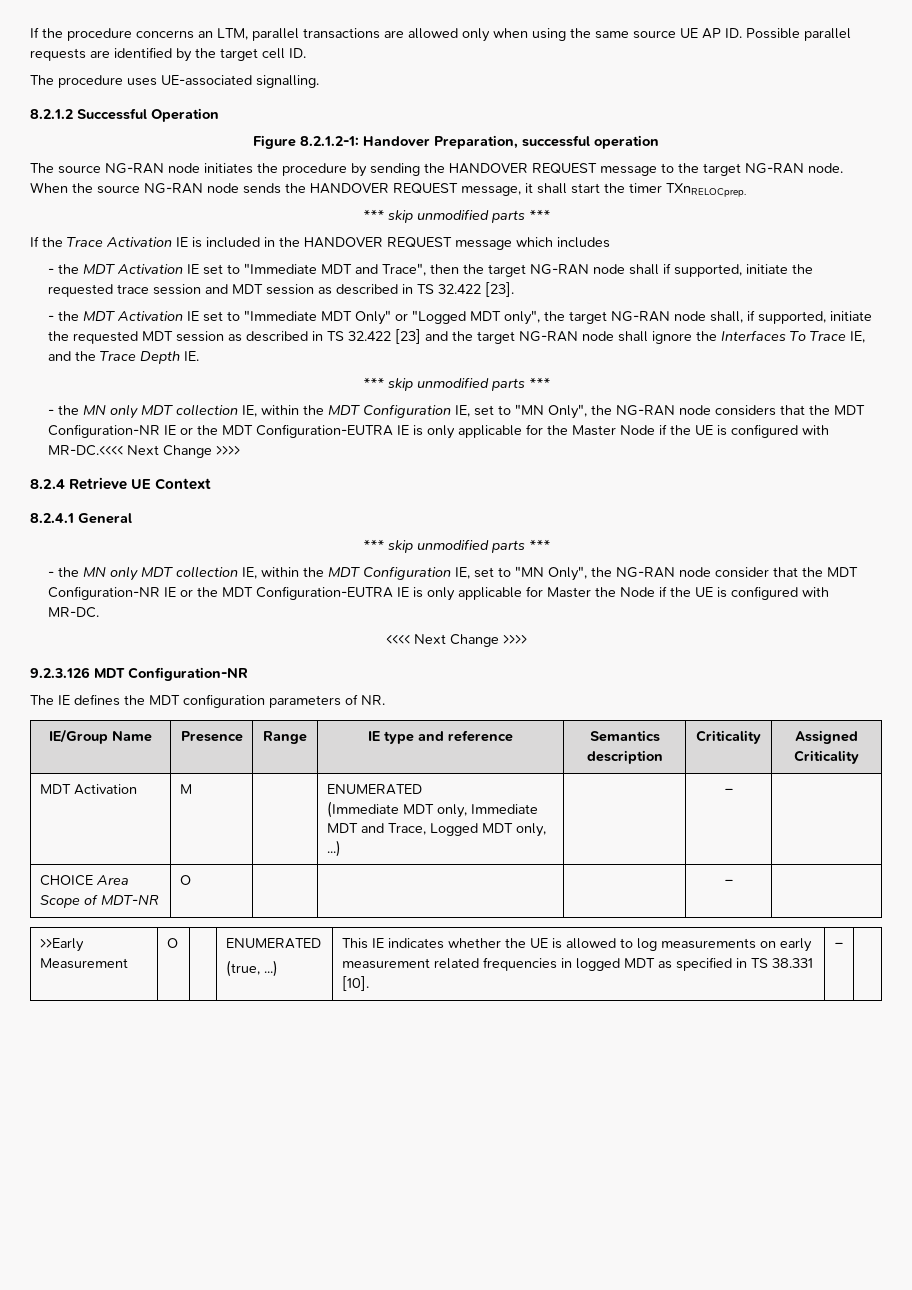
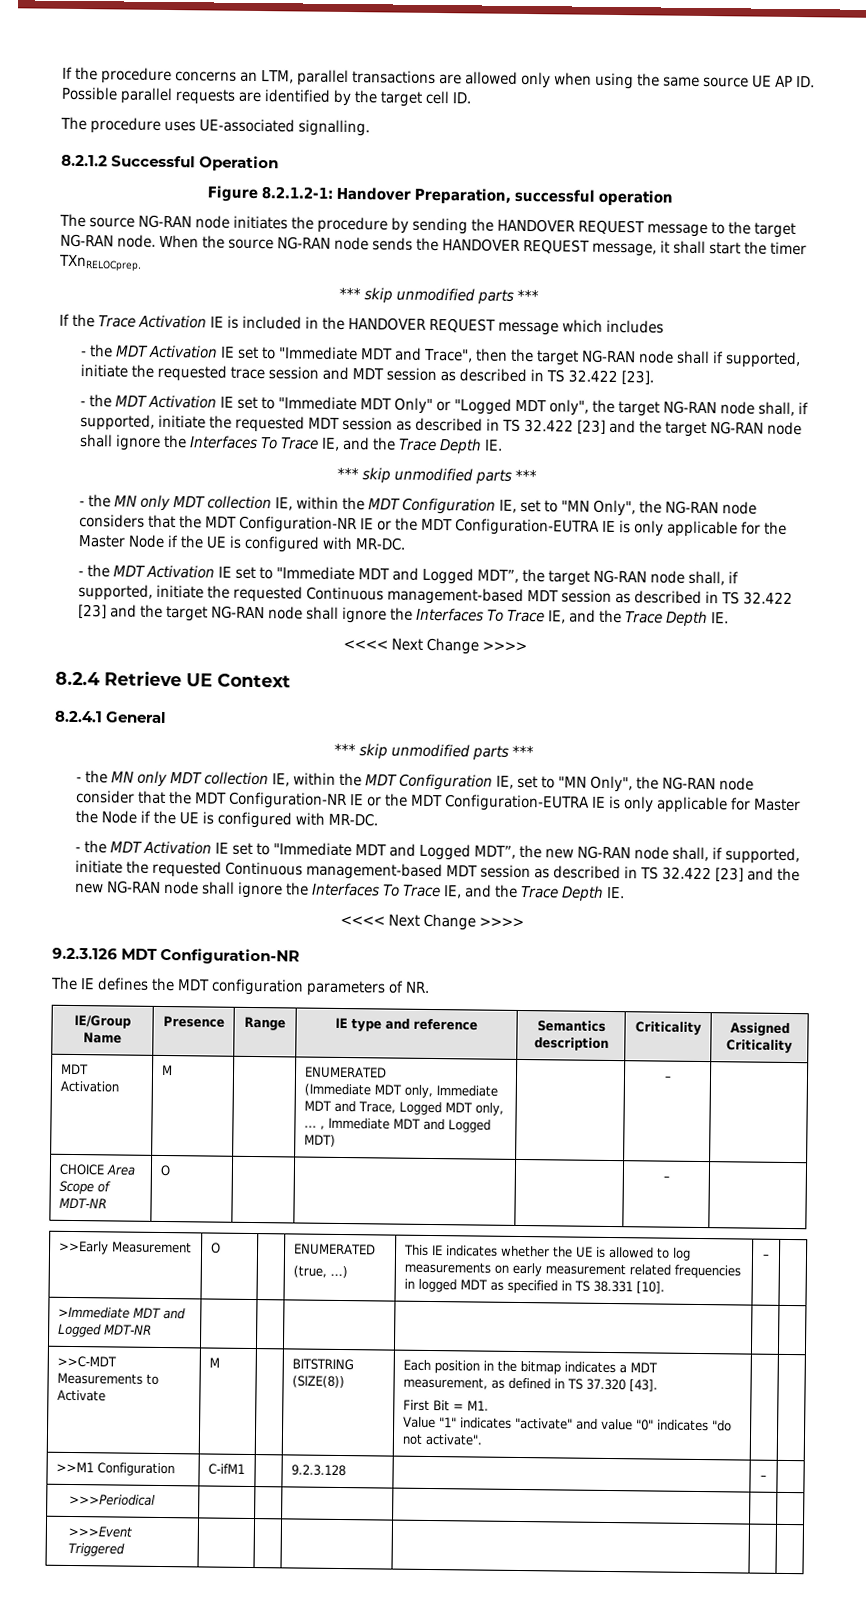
[48,445,124,456] MR-DC.<<<< -> [355,537,407,551] [78,564,740,586] [78,584,794,606] [78,604,730,628] [342,639,388,650] MR-DC. // - the MDT Activation IE set to "Immediate MDT and Logged MDT”, the target NG-RAN node shall, if supported, initiate the requested Continuous management-based MDT session as described in TS 32.422 [23] and the target NG-RAN node shall ignore the Interfaces To Trace IE, and the Trace Depth IE. // <<<<
(100, 612) none -> [75,840,801,865] [75,860,801,882] [75,880,626,902] // - the MDT Activation IE set to "Immediate MDT and Logged MDT”, the new NG-RAN node shall, if supported, initiate the requested Continuous management-based MDT session as described in TS 32.422 [23] and the new NG-RAN node shall ignore the Interfaces To Trace IE, and the Trace Depth IE.
[326,840,341,857] ...) -> [303,1117,491,1133] [303,1134,336,1147] ... , Immediate MDT and Logged MDT)
(843, 945) none -> [57,1306,186,1320] [57,1323,152,1338] [56,1355,117,1368] [56,1372,159,1385] [56,1389,106,1402] [208,1357,220,1368] [291,1358,354,1371] [291,1375,345,1389] [402,1359,658,1375] [402,1376,658,1392] [402,1399,489,1411] [402,1416,732,1432] [401,1433,483,1446] [55,1461,175,1477] [207,1463,245,1475] [290,1464,346,1477] [760,1474,767,1480] [69,1493,157,1506] [68,1525,133,1538] [68,1542,126,1557] // >Immediate MDT and Logged MDT-NR | | | | | | // >>C-MDT Measurements to Activate | M | | BITSTRING (SIZE(8)) | Each position in the bitmap indicates a MDT measurement, as defined in TS 37.320 [43]. // First Bit = M1. // Value "1" indicates "activate" and value "0" indicates "do not activate". | | // >>M1 Configuration | C-ifM1 | | 9.2.3.128 | | – | // >>>Periodical | | | | | | // >>>Event Triggered | | | | | |

